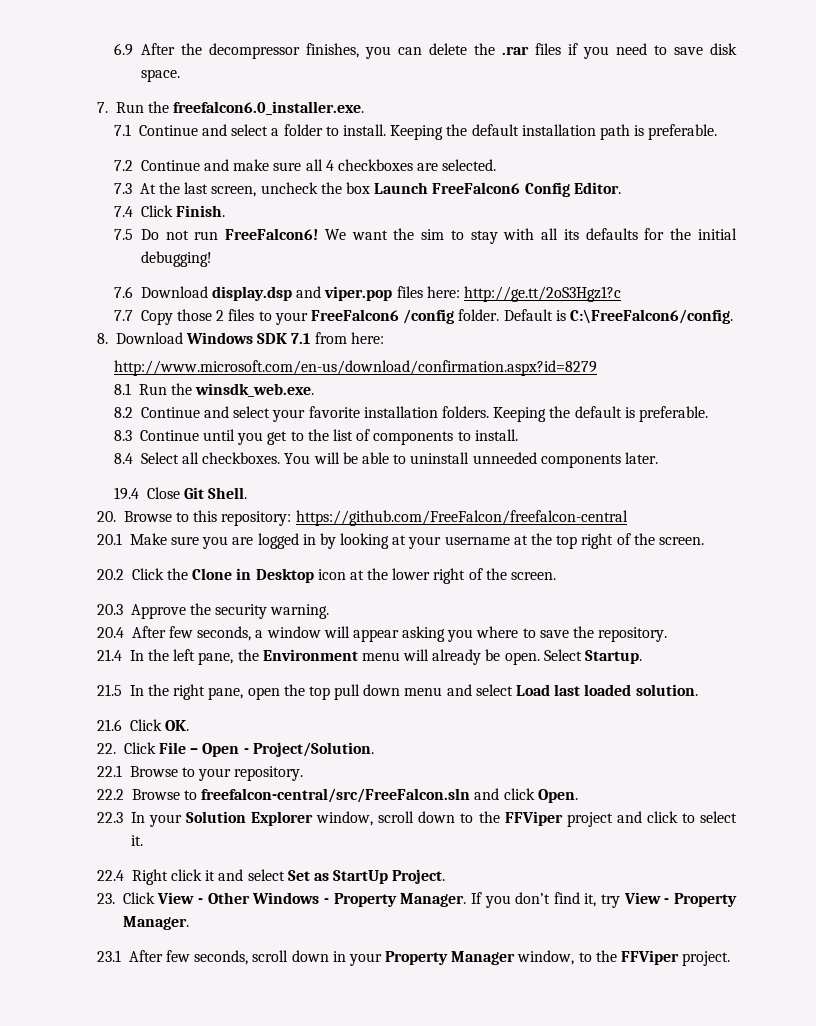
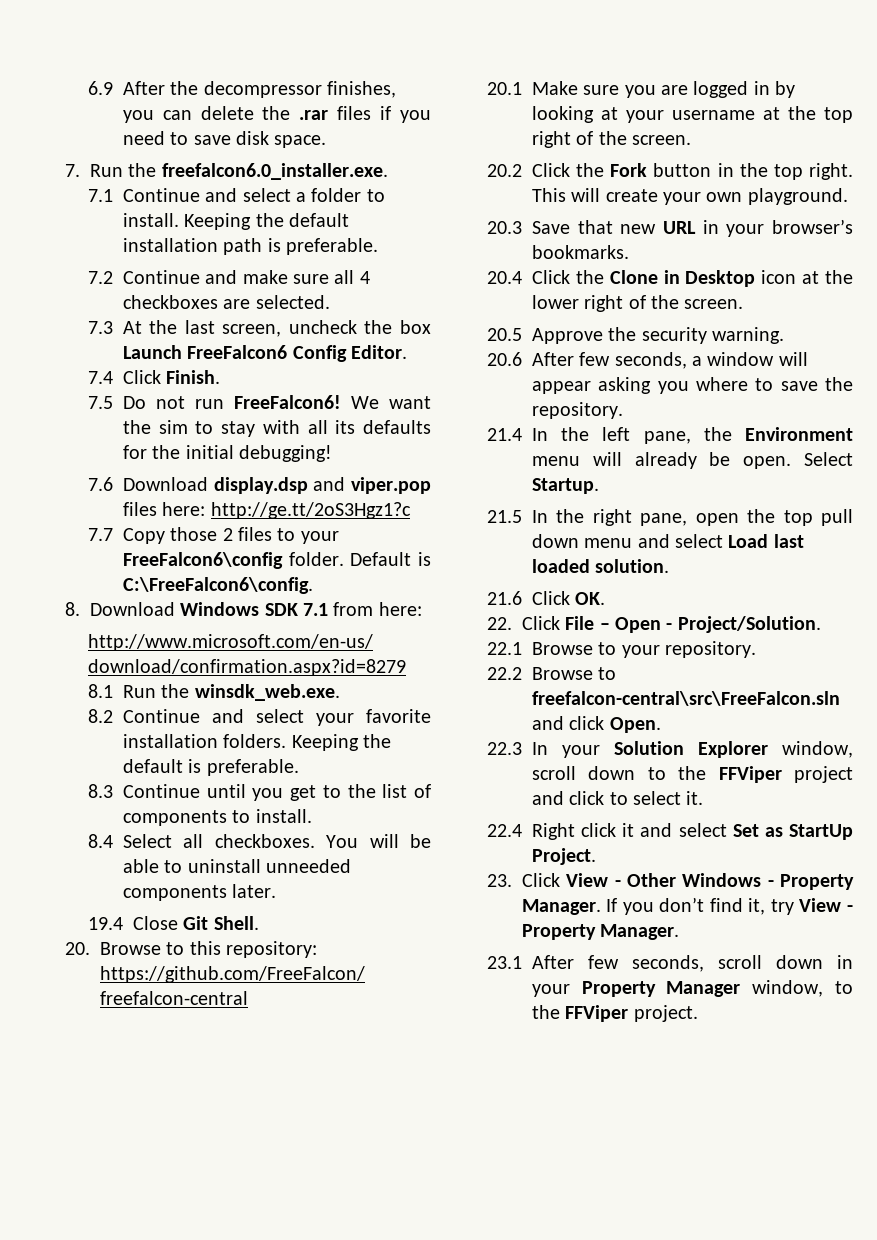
[311,309,455,324] FreeFalcon6 /config -> [122,552,283,569] FreeFalcon6\config
[569,309,733,324] C:\FreeFalcon6/config. -> [122,577,313,594] C:\FreeFalcon6\config.
(189, 574) none -> [610,163,853,180] [531,188,848,205] [486,219,853,237] [531,245,629,259] [486,270,604,284] Fork button in the top right. This will create your own playground. // 20.3 Save that new URL in your browser’s bookmarks. // 20.4 Click the
[97,604,124,615] 20.3 -> [486,328,522,341] 20.5
[97,627,125,638] 20.4 -> [486,352,522,366] 20.6
[201,788,471,803] freefalcon-central/src/FreeFalcon.sln -> [531,691,840,706] freefalcon-central\src\FreeFalcon.sln

